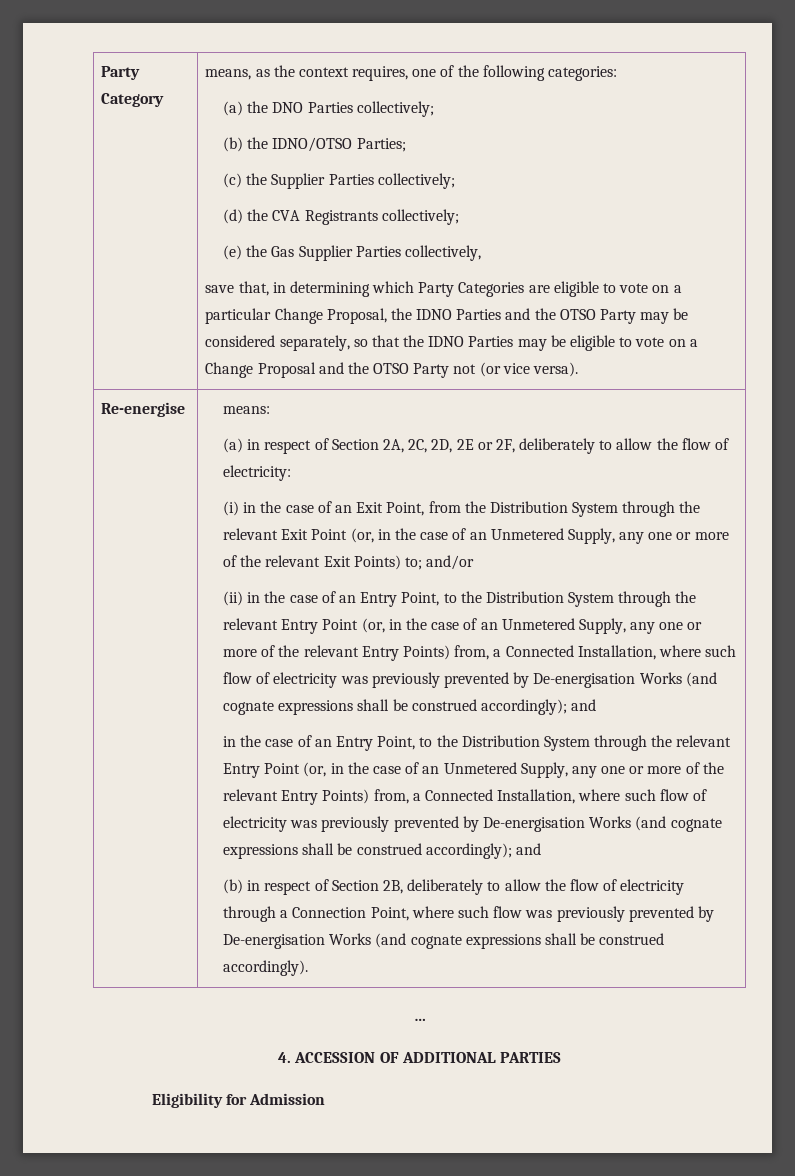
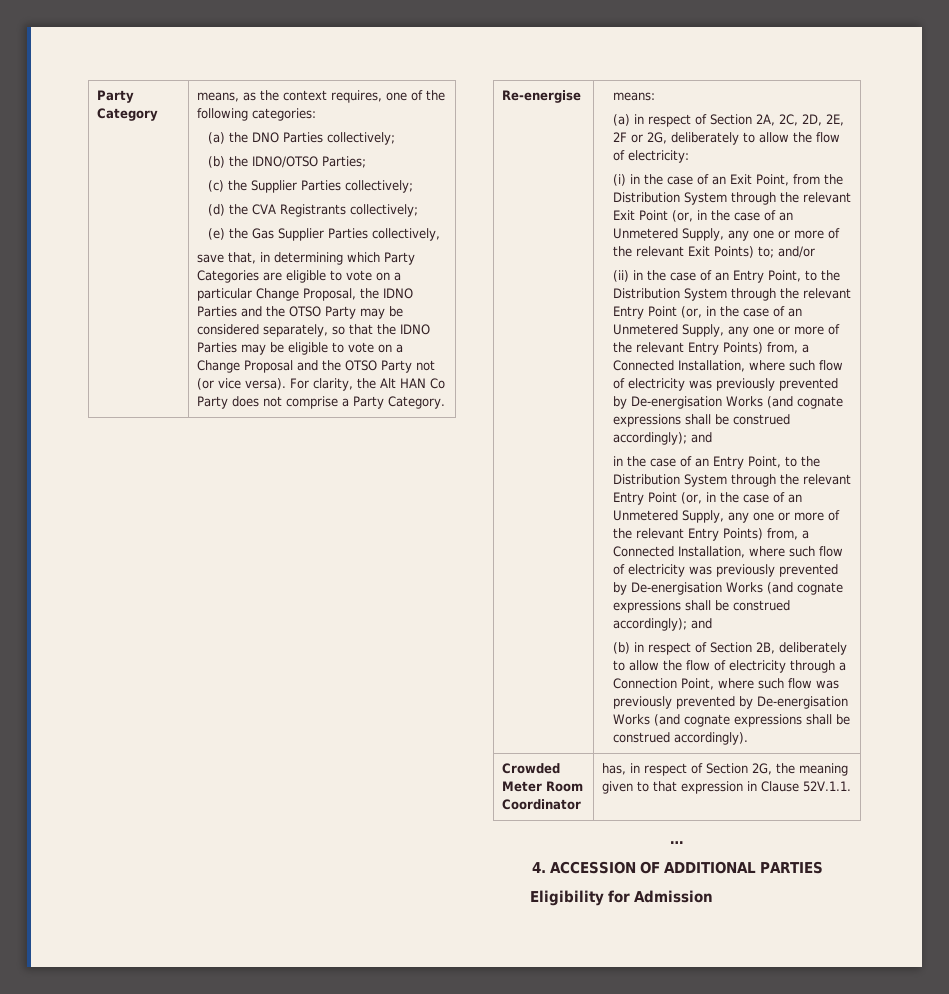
(579, 369) none -> [289,378,445,391] [196,396,445,409] For clarity, the Alt HAN Co Party does not comprise a Party Category.
[456,439,515,453] 2E or 2F, -> [825,114,844,126] [612,132,667,144] 2E, 2F or 2G,
(309, 968) none -> [501,763,560,774] [501,781,583,792] [501,799,581,810] [601,763,848,776] [601,781,851,794] // Crowded Meter Room Coordinator | has, in respect of Section 2G, the meaning given to that expression in Clause 52V.1.1.

